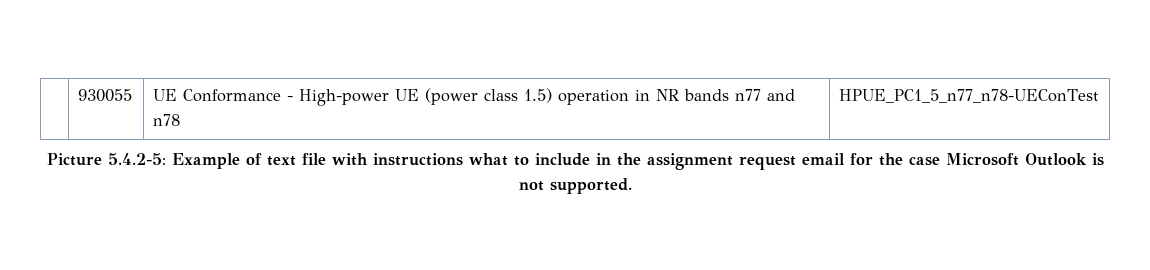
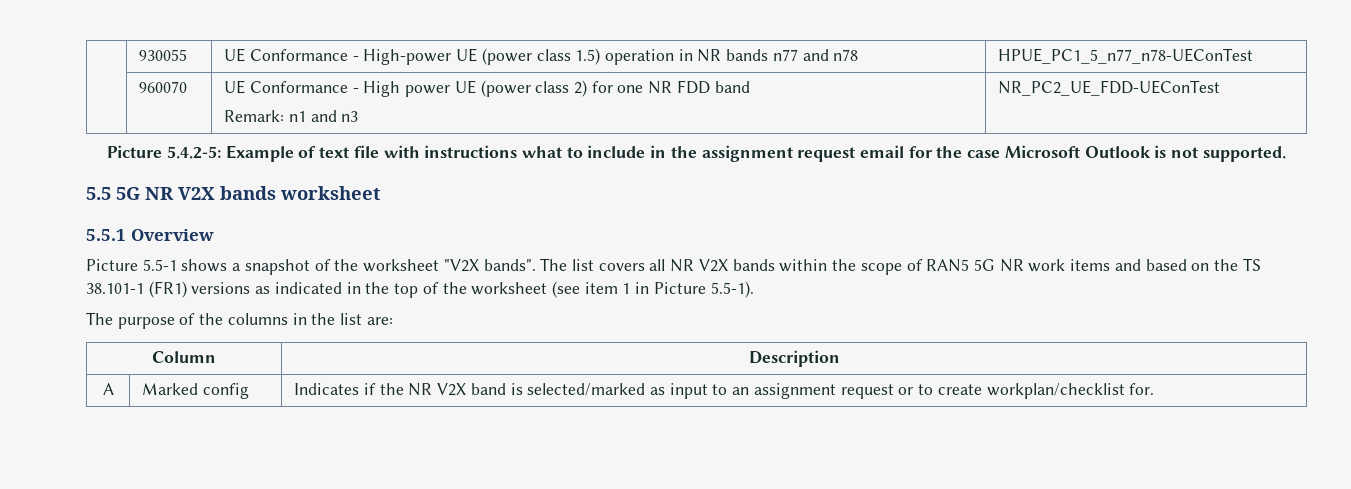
(1099, 96) none -> [139,81,188,93] [224,80,750,97] [224,110,359,122] [998,80,1221,96] // | 960070 | UE Conformance - High power UE (power class 2) for one NR FDD band // Remark: n1 and n3 | NR_PC2_UE_FDD-UEConTest
(632, 186) none -> [86,186,381,200] [86,229,214,241] [86,258,1261,275] [86,281,754,298] [86,312,393,329] [152,351,216,363] [748,350,840,367] [102,383,114,395] [142,383,249,399] [294,383,1155,399] // 5.5 5G NR V2X bands worksheet // 5.5.1 Overview // Picture 5.5-1 shows a snapshot of the worksheet "V2X bands". The list covers all NR V2X bands within the scope of RAN5 5G NR work items and based on the TS 38.101-1 (FR1) versions as indicated in the top of the worksheet (see item 1 in Picture 5.5-1). // The purpose of the columns in the list are: // Column | Description // A | Marked config | Indicates if the NR V2X band is selected/marked as input to an assignment request or to create workplan/checklist for.

